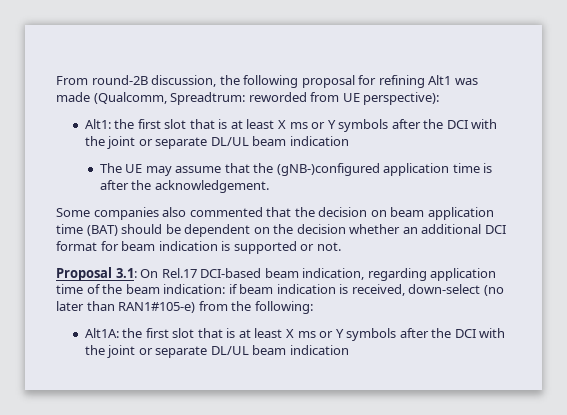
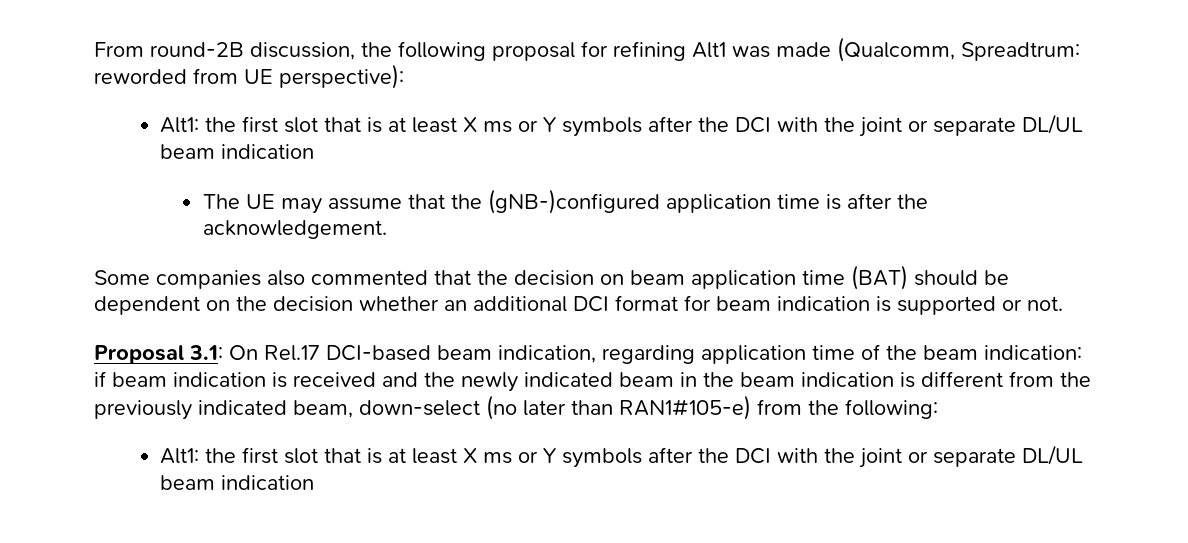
[351,284,405,296] received, -> [293,371,1091,392] [94,400,353,420] received and the newly indicated beam in the beam indication is different from the previously indicated beam,
[84,328,119,338] Alt1A: -> [160,448,200,464] Alt1:

